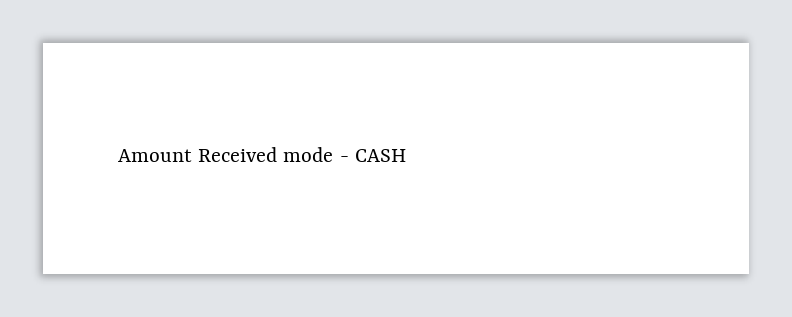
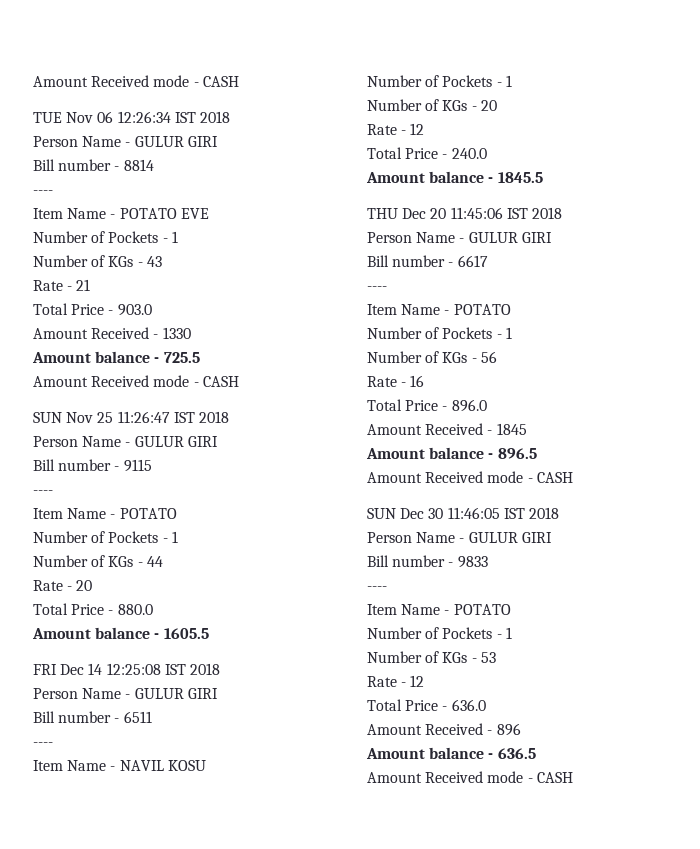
[118,147,406,162] Amount Received mode - CASH -> [33,75,239,87] [33,111,230,123] [33,136,218,147] [33,159,154,171] [33,190,53,195] [33,208,209,219] [33,231,178,243] [33,255,162,267] [33,279,91,291] [33,303,152,316] [33,327,191,339] [32,351,200,363] [33,375,239,387] [33,411,229,423] [33,436,218,447] [33,459,152,472] [33,490,53,495] [33,508,177,519] [33,531,178,543] [33,555,163,567] [33,580,93,591] [33,603,153,615] [32,627,209,639] [33,663,220,675] [33,688,218,699] [33,711,152,723] [33,742,53,747] [33,760,206,771] [367,75,512,87] [367,99,497,111] [367,123,425,135] [367,147,487,159] [366,171,543,183] [367,207,562,219] [367,232,552,243] [367,255,488,267] [367,286,387,291] [367,304,511,315] [367,327,512,339] [367,351,497,363] [367,375,425,387] [367,399,487,412] [367,423,527,435] [366,447,537,459] [367,471,573,483] [367,507,559,519] [367,532,552,543] [367,555,488,568] [367,586,387,591] [367,604,511,615] [367,627,512,639] [367,651,496,663] [367,675,425,687] [367,699,486,711] [367,723,521,736] [366,747,536,759] [367,771,573,783] Amount Received mode - CASH // TUE Nov 06 12:26:34 IST 2018 // Person Name - GULUR GIRI // Bill number - 8814 // ---- // Item Name - POTATO EVE // Number of Pockets - 1 // Number of KGs - 43 // Rate - 21 // Total Price - 903.0 // Amount Received - 1330 // Amount balance - 725.5 // Amount Received mode - CASH // SUN Nov 25 11:26:47 IST 2018 // Person Name - GULUR GIRI // Bill number - 9115 // ---- // Item Name - POTATO // Number of Pockets - 1 // Number of KGs - 44 // Rate - 20 // Total Price - 880.0 // Amount balance - 1605.5 // FRI Dec 14 12:25:08 IST 2018 // Person Name - GULUR GIRI // Bill number - 6511 // ---- // Item Name - NAVIL KOSU // Number of Pockets - 1 // Number of KGs - 20 // Rate - 12 // Total Price - 240.0 // Amount balance - 1845.5 // THU Dec 20 11:45:06 IST 2018 // Person Name - GULUR GIRI // Bill number - 6617 // ---- // Item Name - POTATO // Number of Pockets - 1 // Number of KGs - 56 // Rate - 16 // Total Price - 896.0 // Amount Received - 1845 // Amount balance - 896.5 // Amount Received mode - CASH // SUN Dec 30 11:46:05 IST 2018 // Person Name - GULUR GIRI // Bill number - 9833 // ---- // Item Name - POTATO // Number of Pockets - 1 // Number of KGs - 53 // Rate - 12 // Total Price - 636.0 // Amount Received - 896 // Amount balance - 636.5 // Amount Received mode - CASH

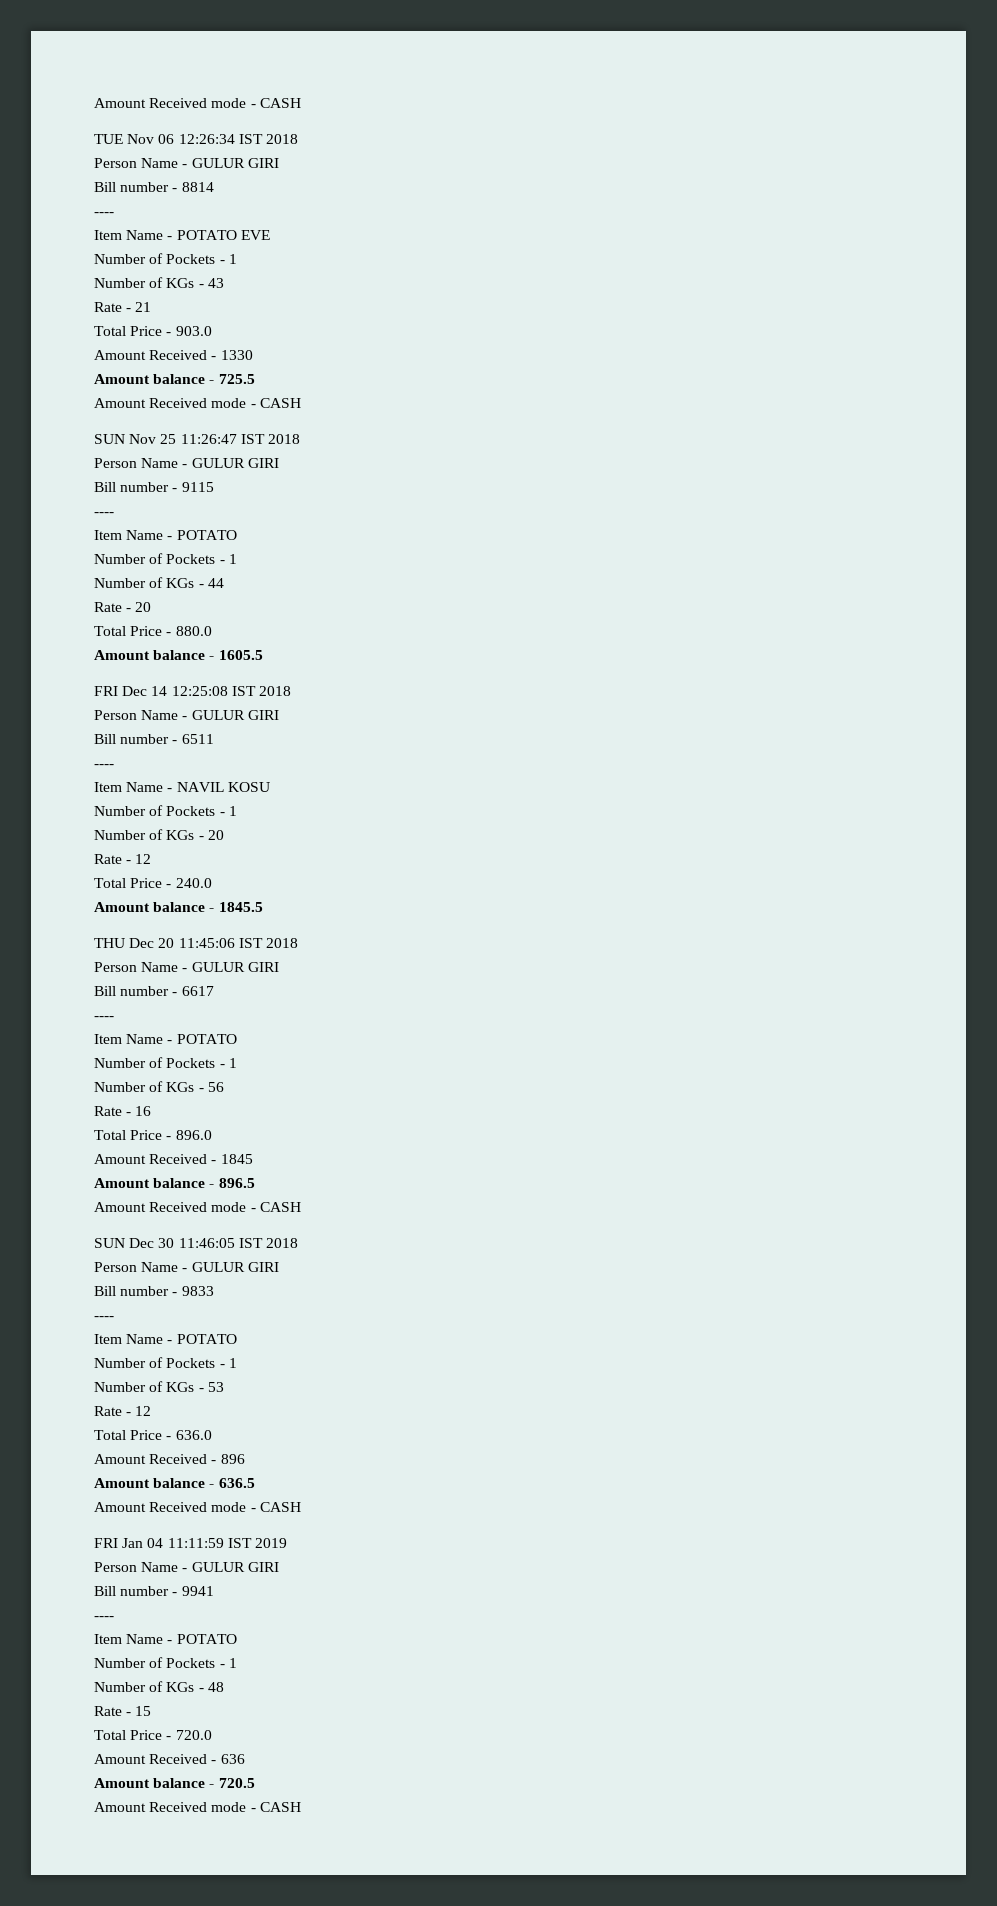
(573, 777) none -> [94,1538,287,1548] [94,1562,279,1572] [94,1586,214,1596] [94,1616,114,1620] [94,1634,237,1644] [94,1657,237,1668] [94,1681,224,1692] [94,1706,152,1716] [94,1730,212,1740] [94,1754,245,1764] [94,1778,255,1788] [94,1802,301,1812] // FRI Jan 04 11:11:59 IST 2019 // Person Name - GULUR GIRI // Bill number - 9941 // ---- // Item Name - POTATO // Number of Pockets - 1 // Number of KGs - 48 // Rate - 15 // Total Price - 720.0 // Amount Received - 636 // Amount balance - 720.5 // Amount Received mode - CASH

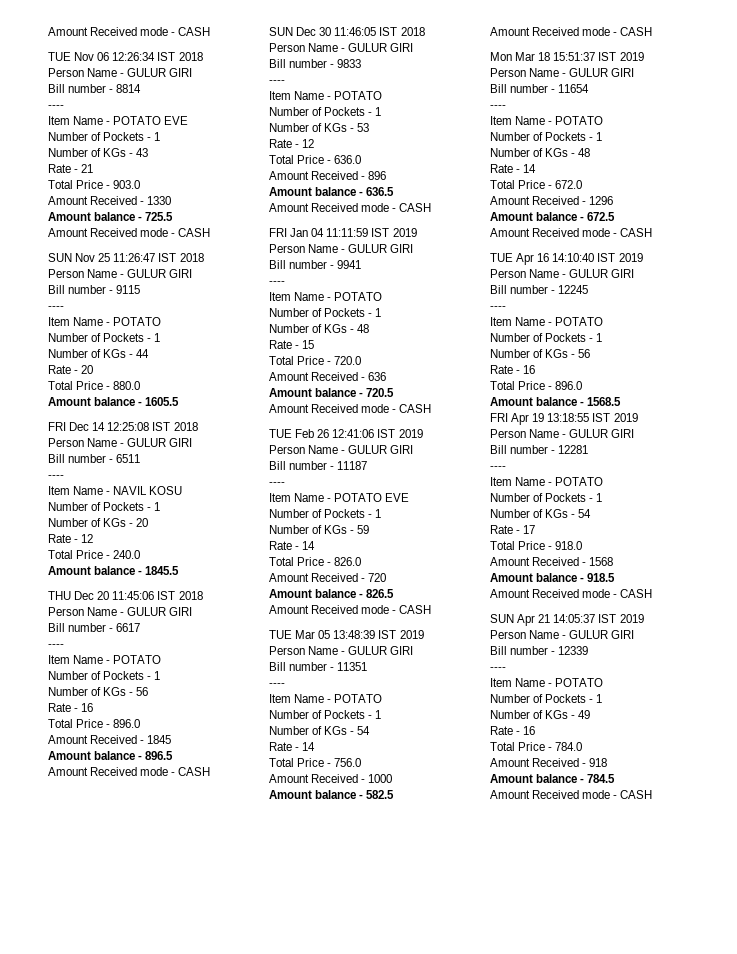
(301, 1807) none -> [269,429,423,438] [269,445,414,454] [269,461,368,470] [269,482,285,486] [269,493,410,502] [269,509,382,518] [269,525,370,534] [269,541,316,550] [269,557,362,566] [269,573,387,582] [269,589,395,598] [269,605,432,614] [269,630,424,639] [269,646,414,655] [269,662,368,671] [269,683,285,687] [269,694,383,703] [269,710,382,719] [269,726,371,735] [269,742,316,751] [269,758,362,767] [269,774,393,783] [269,790,395,799] [490,27,653,36] [490,52,644,61] [490,68,635,77] [490,84,590,93] [490,105,506,109] [490,116,604,125] [490,132,603,141] [490,148,591,157] [490,164,537,173] [490,180,583,189] [490,196,614,205] [490,212,616,221] [490,228,653,237] [490,253,643,265] [490,269,635,278] [490,285,589,294] [490,306,506,310] [490,317,604,326] [490,333,603,342] [490,349,591,358] [490,365,536,374] [490,381,583,390] [490,397,622,406] [490,413,638,425] [490,429,635,438] [490,445,589,454] [490,466,506,470] [490,477,604,486] [490,493,603,502] [490,509,592,518] [490,525,536,534] [490,541,583,550] [490,557,614,566] [490,573,616,582] [490,589,653,598] [490,614,644,626] [490,630,635,639] [490,646,589,655] [490,667,506,671] [490,678,604,687] [490,694,603,703] [490,710,591,719] [490,726,536,735] [490,742,583,751] [490,758,608,767] [490,774,616,783] [490,790,653,799] // TUE Feb 26 12:41:06 IST 2019 // Person Name - GULUR GIRI // Bill number - 11187 // ---- // Item Name - POTATO EVE // Number of Pockets - 1 // Number of KGs - 59 // Rate - 14 // Total Price - 826.0 // Amount Received - 720 // Amount balance - 826.5 // Amount Received mode - CASH // TUE Mar 05 13:48:39 IST 2019 // Person Name - GULUR GIRI // Bill number - 11351 // ---- // Item Name - POTATO // Number of Pockets - 1 // Number of KGs - 54 // Rate - 14 // Total Price - 756.0 // Amount Received - 1000 // Amount balance - 582.5 // Amount Received mode - CASH // Mon Mar 18 15:51:37 IST 2019 // Person Name - GULUR GIRI // Bill number - 11654 // ---- // Item Name - POTATO // Number of Pockets - 1 // Number of KGs - 48 // Rate - 14 // Total Price - 672.0 // Amount Received - 1296 // Amount balance - 672.5 // Amount Received mode - CASH // TUE Apr 16 14:10:40 IST 2019 // Person Name - GULUR GIRI // Bill number - 12245 // ---- // Item Name - POTATO // Number of Pockets - 1 // Number of KGs - 56 // Rate - 16 // Total Price - 896.0 // Amount balance - 1568.5 // FRI Apr 19 13:18:55 IST 2019 // Person Name - GULUR GIRI // Bill number - 12281 // ---- // Item Name - POTATO // Number of Pockets - 1 // Number of KGs - 54 // Rate - 17 // Total Price - 918.0 // Amount Received - 1568 // Amount balance - 918.5 // Amount Received mode - CASH // SUN Apr 21 14:05:37 IST 2019 // Person Name - GULUR GIRI // Bill number - 12339 // ---- // Item Name - POTATO // Number of Pockets - 1 // Number of KGs - 49 // Rate - 16 // Total Price - 784.0 // Amount Received - 918 // Amount balance - 784.5 // Amount Received mode - CASH

